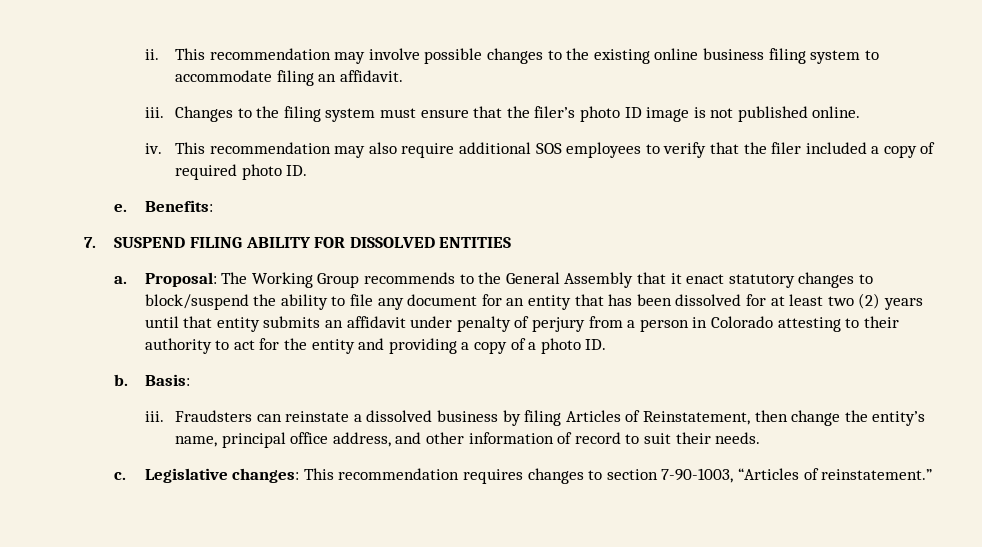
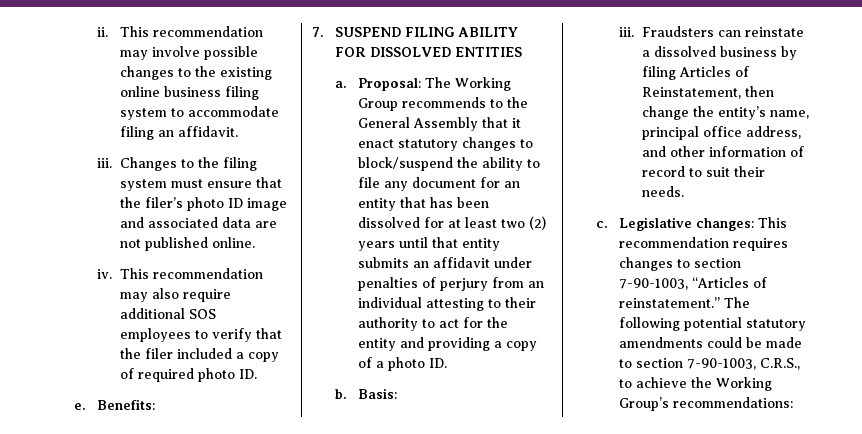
[693,107,706,118] is -> [120,217,278,228] and associated data are
[456,316,511,332] penalty -> [358,277,419,291] penalties
[627,316,773,332] a person in Colorado -> [528,281,545,288] [358,297,423,308] an individual
(933, 474) none -> [724,297,751,308] [619,317,807,331] [619,337,803,348] [619,358,801,370] [619,377,773,391] [619,397,794,411] The following potential statutory amendments could be made to section 7-90-1003, C.R.S., to achieve the Working Group’s recommendations:

